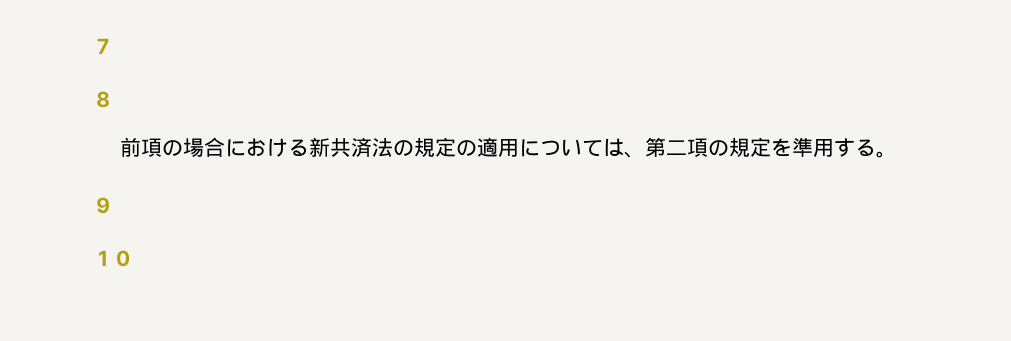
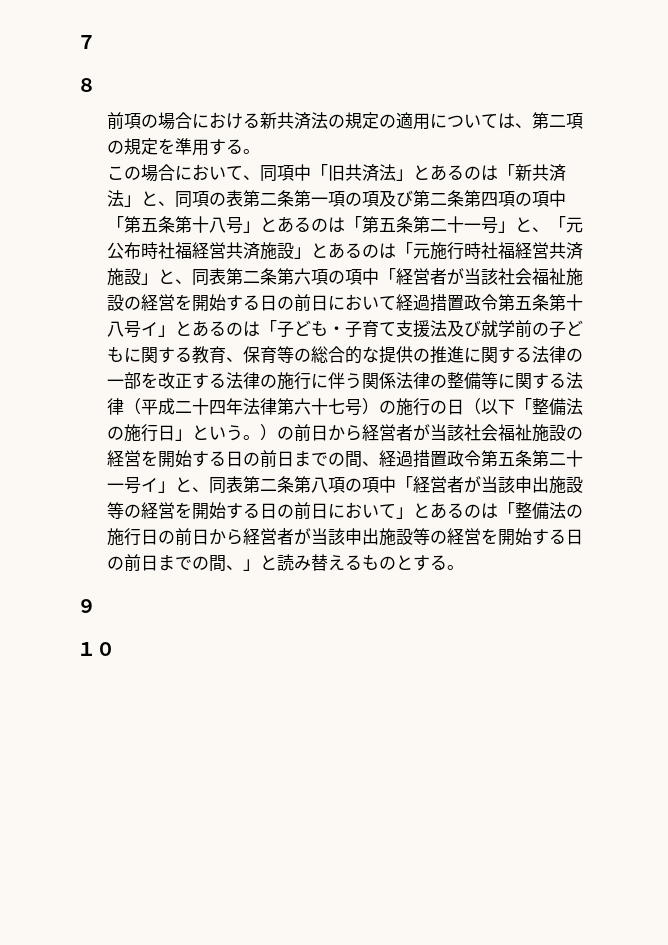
(897, 154) none -> [107,164,567,182] [107,190,567,208] [107,216,584,234] [107,242,584,260] [107,268,584,286] [107,294,584,312] [107,320,584,338] [107,346,584,364] [107,372,584,390] [107,398,584,416] [107,424,584,442] [107,450,584,468] [107,476,584,494] [107,502,584,520] [107,528,584,546] [107,554,465,572] // この場合において、同項中「旧共済法」とあるのは「新共済法」と、同項の表第二条第一項の項及び第二条第四項の項中「第五条第十八号」とあるのは「第五条第二十一号」と、「元公布時社福経営共済施設」とあるのは「元施行時社福経営共済施設」と、同表第二条第六項の項中「経営者が当該社会福祉施設の経営を開始する日の前日において経過措置政令第五条第十八号イ」とあるのは「子ども・子育て支援法及び就学前の子どもに関する教育、保育等の総合的な提供の推進に関する法律の一部を改正する法律の施行に伴う関係法律の整備等に関する法律（平成二十四年法律第六十七号）の施行の日（以下「整備法の施行日」という。）の前日から経営者が当該社会福祉施設の経営を開始する日の前日までの間、経過措置政令第五条第二十一号イ」と、同表第二条第八項の項中「経営者が当該申出施設等の経営を開始する日の前日において」とあるのは「整備法の施行日の前日から経営者が当該申出施設等の経営を開始する日の前日までの間、」と読み替えるものとする。

